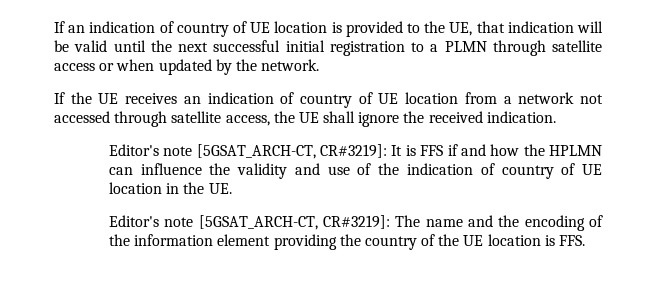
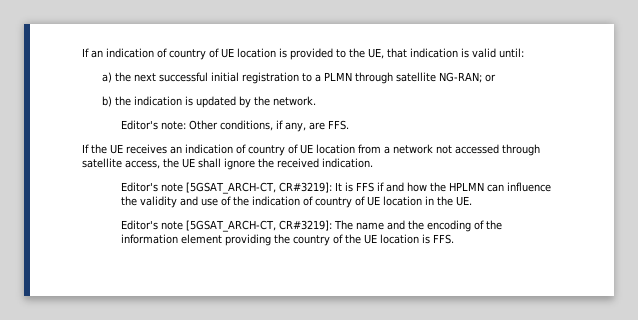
[577,21,603,33] [54,40,146,52] will be valid until -> [461,48,524,58] [101,72,112,83] is valid until: // a)
[54,63,95,71] access -> [438,72,482,83] NG-RAN;
[116,59,155,71] when -> [101,96,193,107] // b) the indication is
(320, 65) none -> [121,120,350,132] // Editor's note: Other conditions, if any, are FFS.

